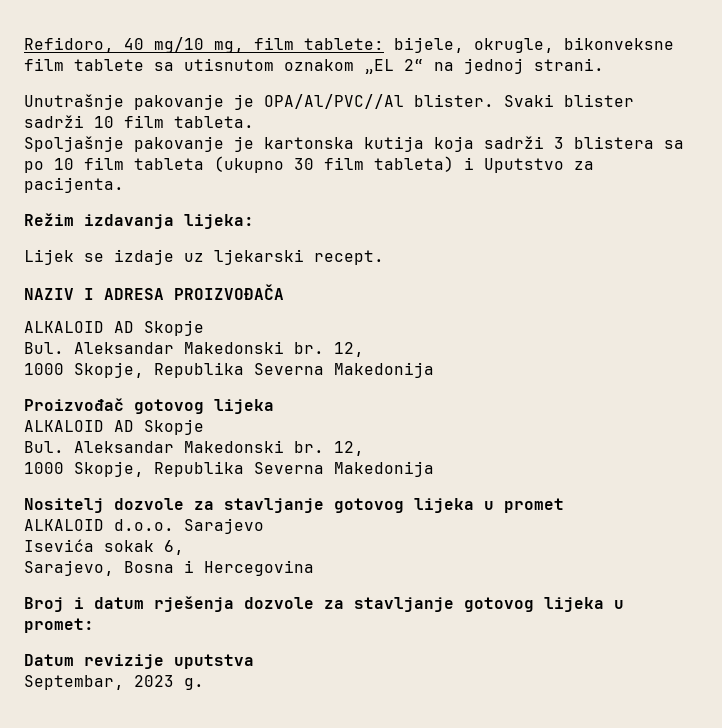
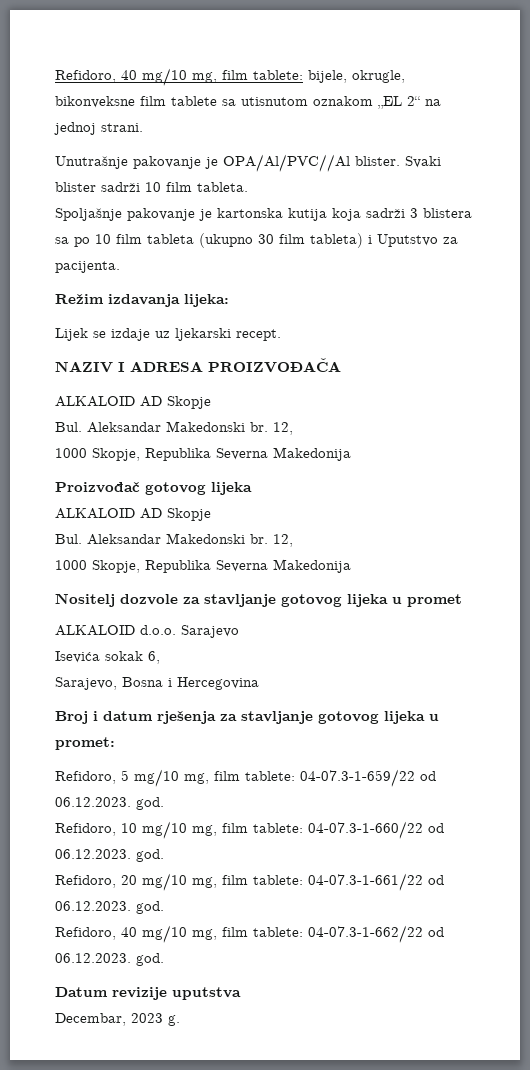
[244,597,314,609] dozvole -> (216, 717) none
(94, 625) none -> [55,769,436,787] [55,797,164,810] [55,821,444,839] [55,849,164,862] [55,873,444,891] [55,901,164,914] [55,925,444,943] [55,953,164,966] // Refidoro, 5 mg/10 mg, film tablete: 04-07.3-1-659/22 od 06.12.2023. god. // Refidoro, 10 mg/10 mg, film tablete: 04-07.3-1-660/22 od 06.12.2023. god. // Refidoro, 20 mg/10 mg, film tablete: 04-07.3-1-661/22 od 06.12.2023. god. // Refidoro, 40 mg/10 mg, film tablete: 04-07.3-1-662/22 od 06.12.2023. god.
[24,675,124,690] Septembar, -> [55,1013,126,1026] Decembar,

